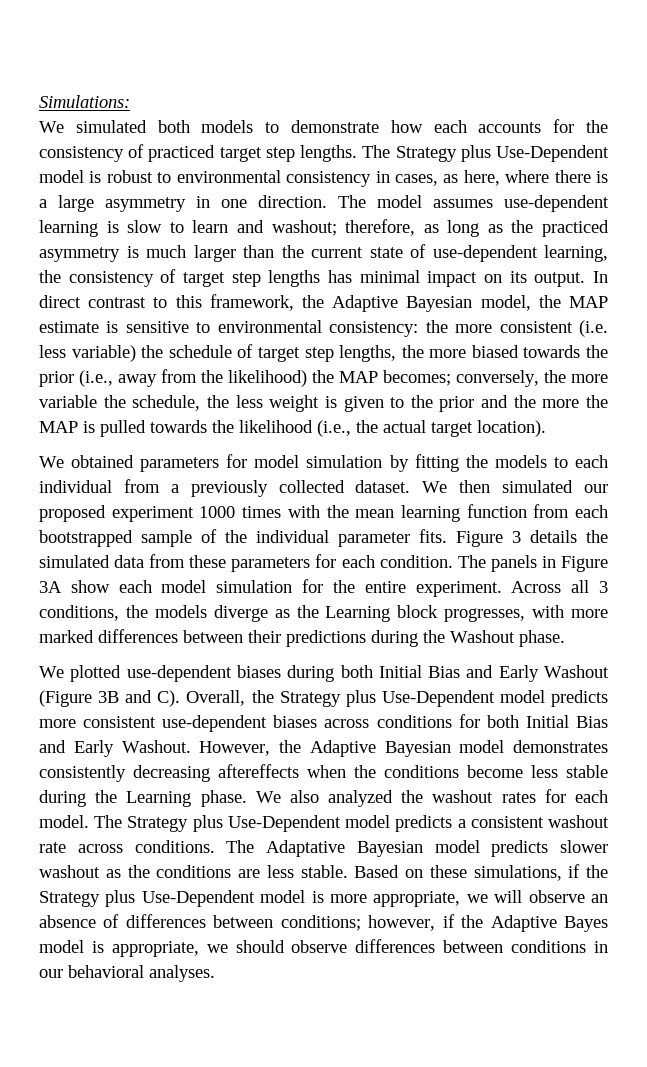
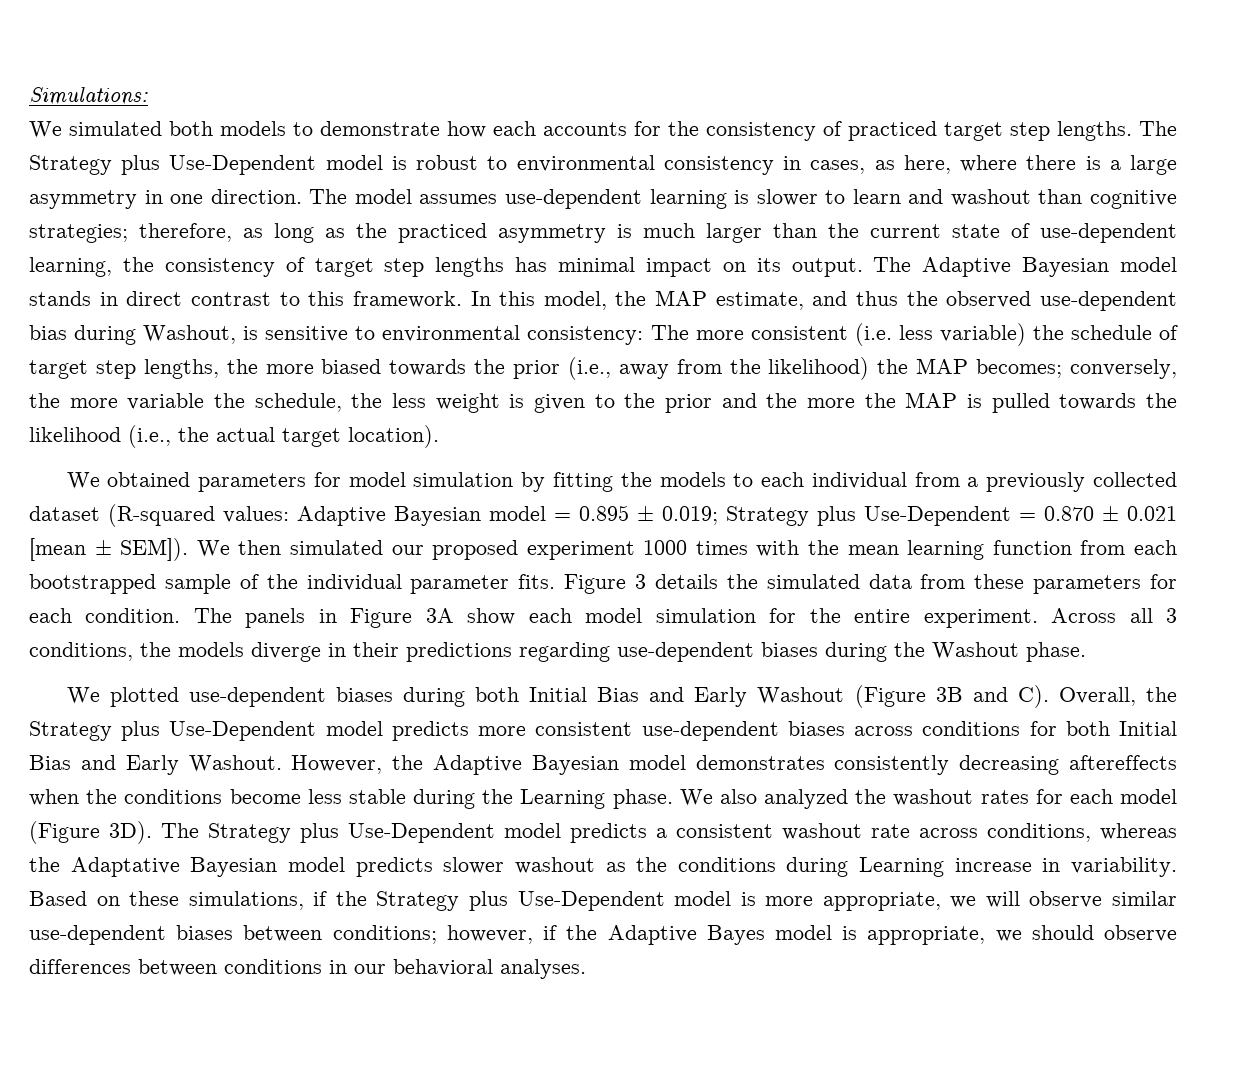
[127,220,163,233] slow -> [756,189,818,206] slower
[271,220,337,236] washout; -> [950,189,1177,209] [29,224,128,243] washout than cognitive strategies;
[593,271,608,283] [39,294,608,312] [39,321,99,333] In direct contrast to this framework, the Adaptive Bayesian model, the MAP estimate -> [873,257,1177,277] [29,290,1177,311] [29,325,237,345] The Adaptive Bayesian model stands in direct contrast to this framework. In this model, the MAP estimate, and thus the observed use-dependent bias during Washout,
[425,320,448,333] the -> [650,325,689,340] The
[355,480,411,493] dataset. -> [29,504,1177,527] [29,538,189,561] dataset (R-squared values: Adaptive Bayesian model = 0.895 ± 0.019; Strategy plus Use-Dependent = 0.870 ± 0.021 [mean ± SEM]).
[274,605,608,622] [39,629,366,647] as the Learning block progresses, with more marked differences between their predictions -> [328,642,818,662] in their predictions regarding use-dependent biases
[39,815,89,828] model. -> [1120,789,1177,804] [29,821,152,844] model (Figure 3D).
[134,840,255,853] conditions. The -> [987,823,1177,842] [29,857,60,872] conditions, whereas the
[238,865,348,878] are less stable. -> [786,857,1177,877] during Learning increase in variability.
[590,894,608,903] [39,914,206,928] an absence of differences -> [1112,891,1177,906] [29,925,234,945] similar use-dependent biases

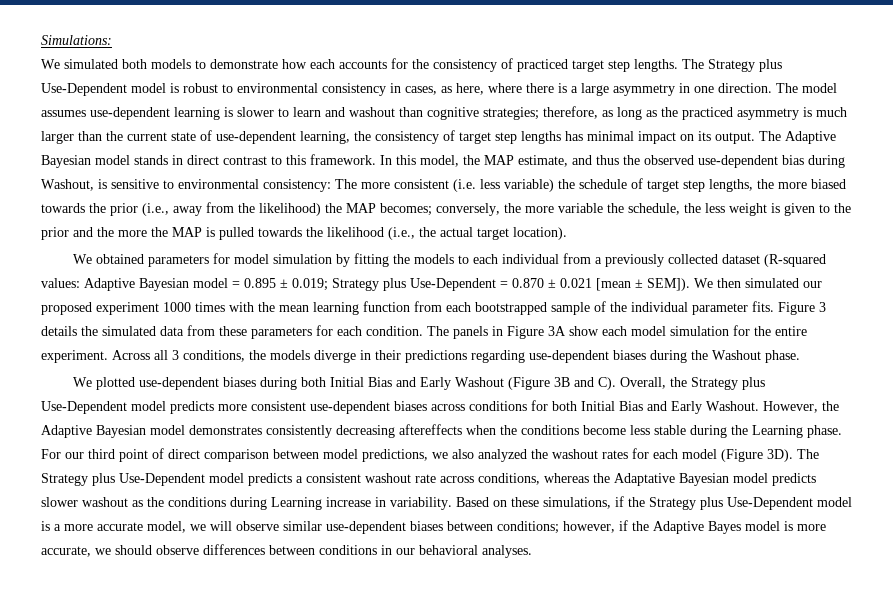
[679,789,713,806] We -> [41,448,448,462] For our third point of direct comparison between model predictions, we
[765,892,941,911] more appropriate, -> [54,521,186,533] a more accurate model,
[867,926,986,945] appropriate, -> [797,524,826,531] [41,546,91,557] more accurate,

